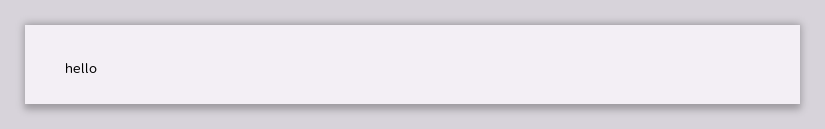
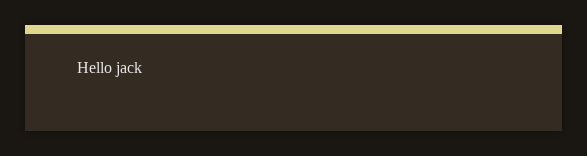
[65,63,97,74] hello -> [77,62,143,77] Hello jack

